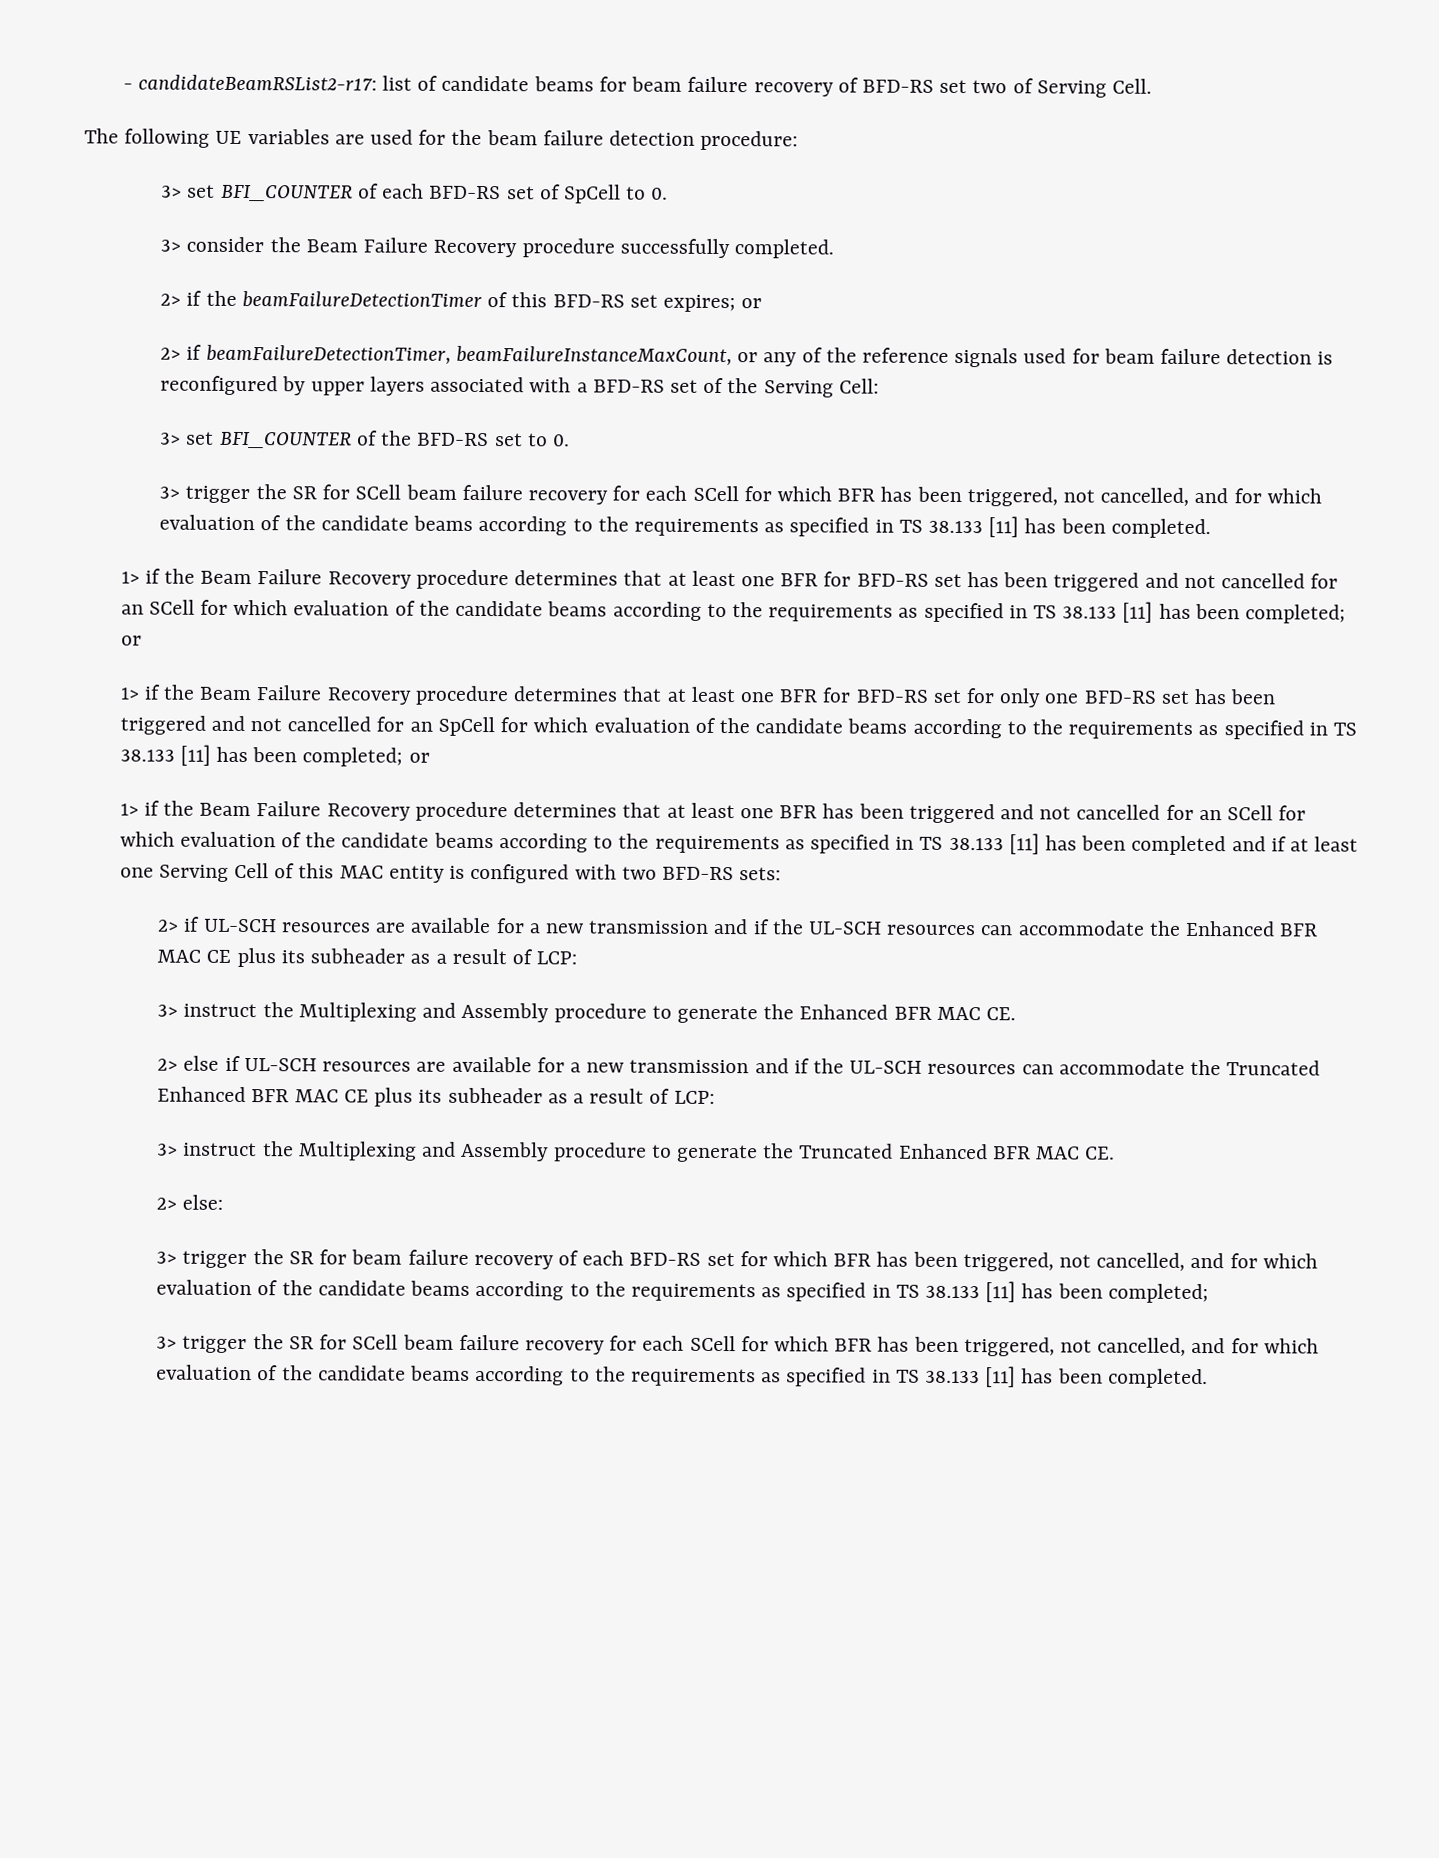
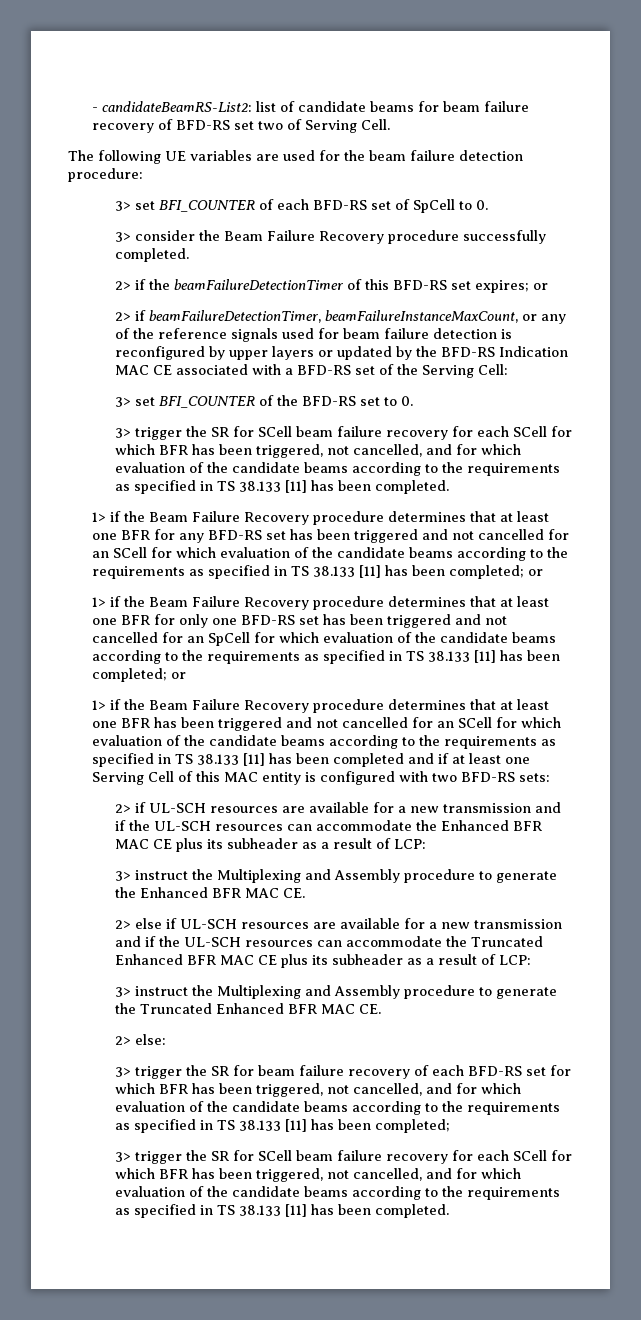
[137,74,377,91] candidateBeamRSList2-r17: -> [101,101,252,112] candidateBeamRS-List2:
(425, 386) none -> [318,346,569,360] [115,365,173,375] or updated by the BFD-RS Indication MAC CE
(852, 579) none -> [178,533,204,543] any
[855,688,995,704] BFD-RS set for -> (175, 619) none

